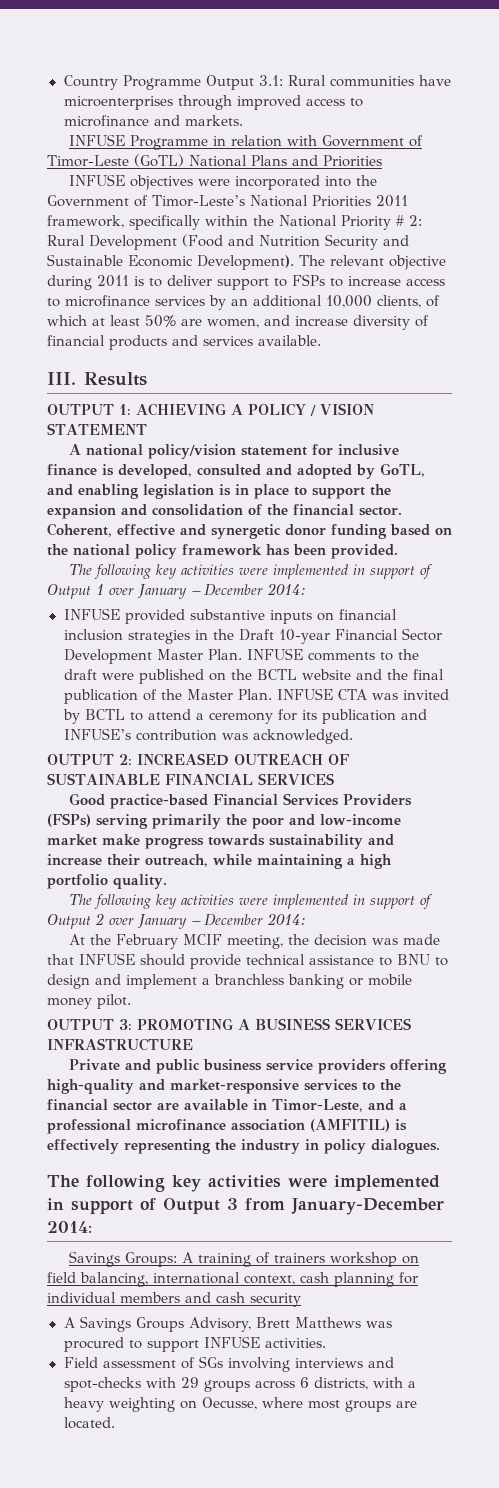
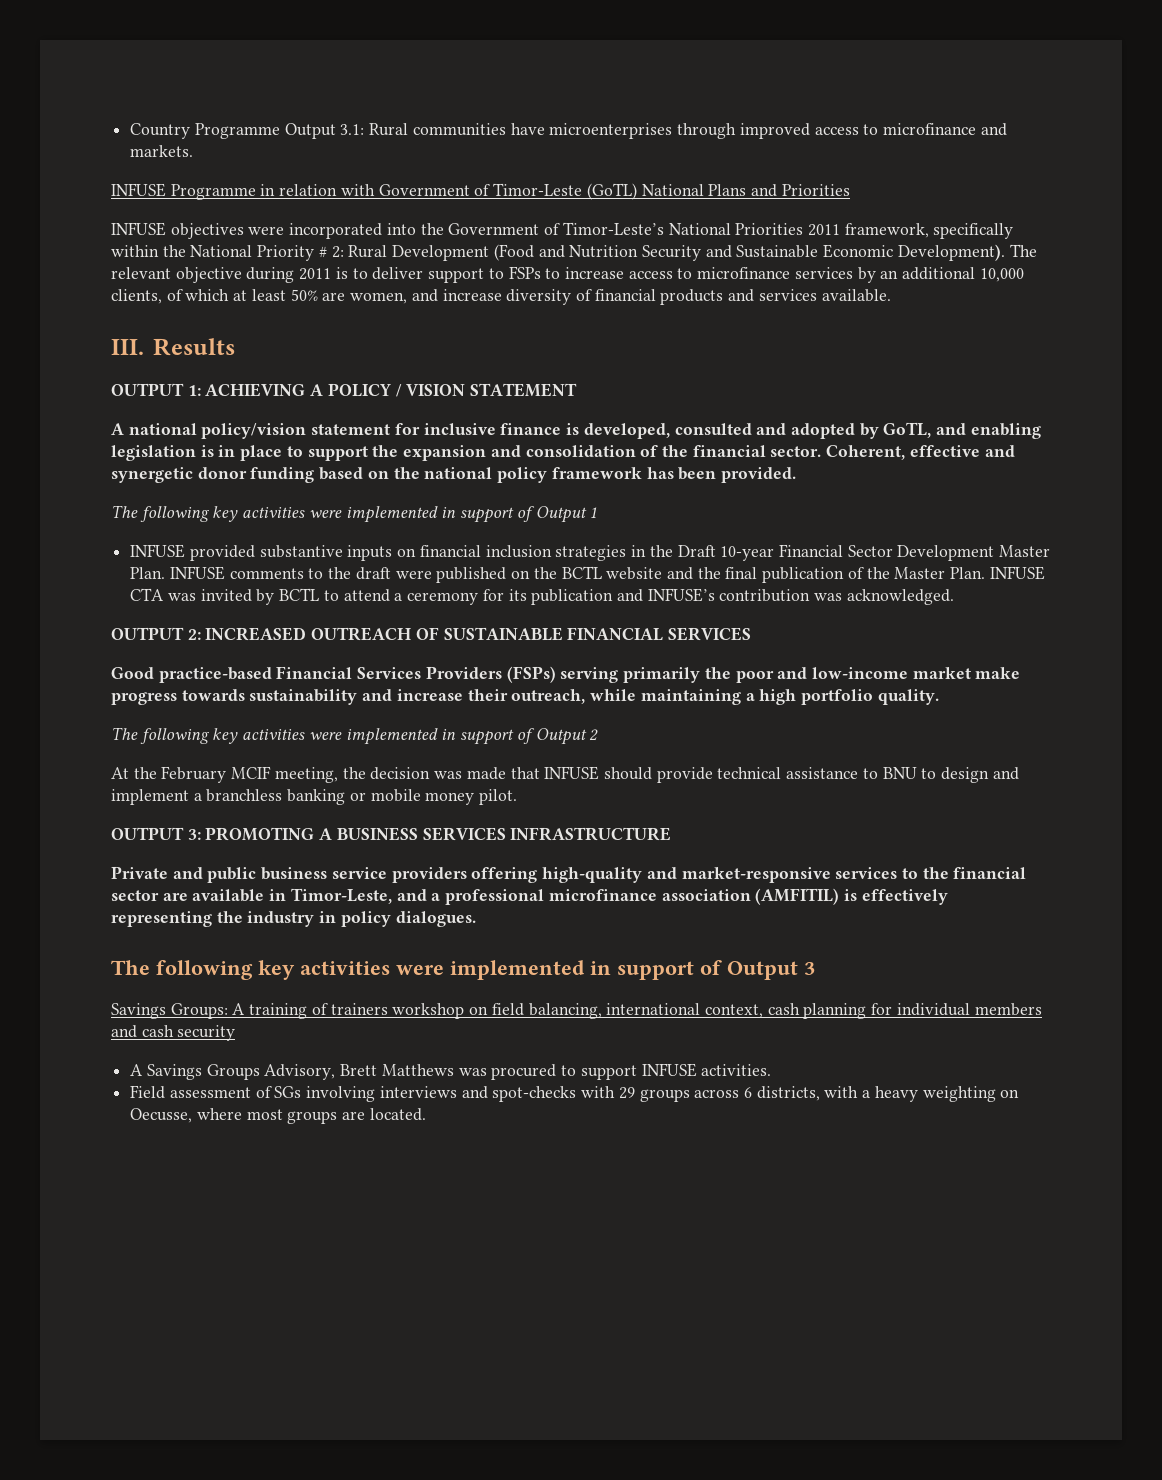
[109,583,306,599] over January – December 2014: -> (598, 512) none
[109,913,306,929] over January – December 2014: -> (599, 735) none
[245,1198,444,1215] [47,1221,92,1233] from January-December 2014: -> (815, 968) none

